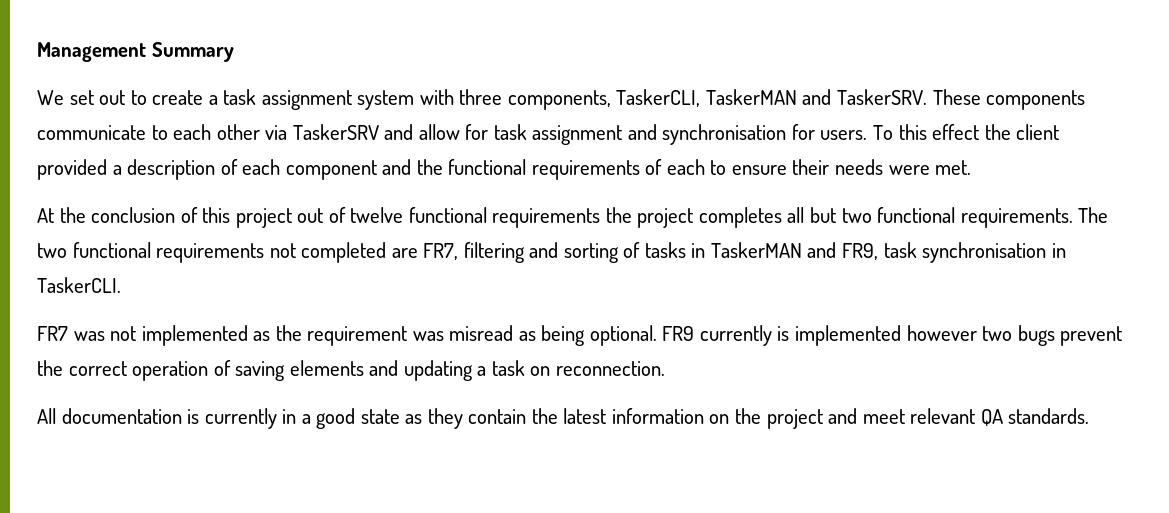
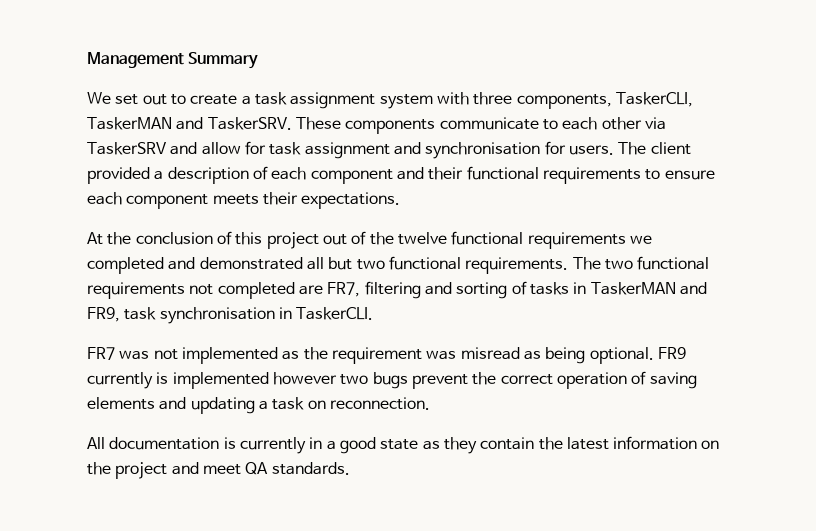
[873,124,1011,140] To this effect the -> [618,142,647,155] The
[416,159,972,180] the functional requirements of each to ensure their needs were met. -> [428,166,715,184] [87,192,401,209] their functional requirements to ensure each component meets their expectations.
(346, 215) none -> [369,232,394,245] the
[605,207,782,228] the project completes -> [629,235,652,244] [87,257,303,274] we completed and demonstrated
[910,408,976,424] relevant -> (241, 469) none

